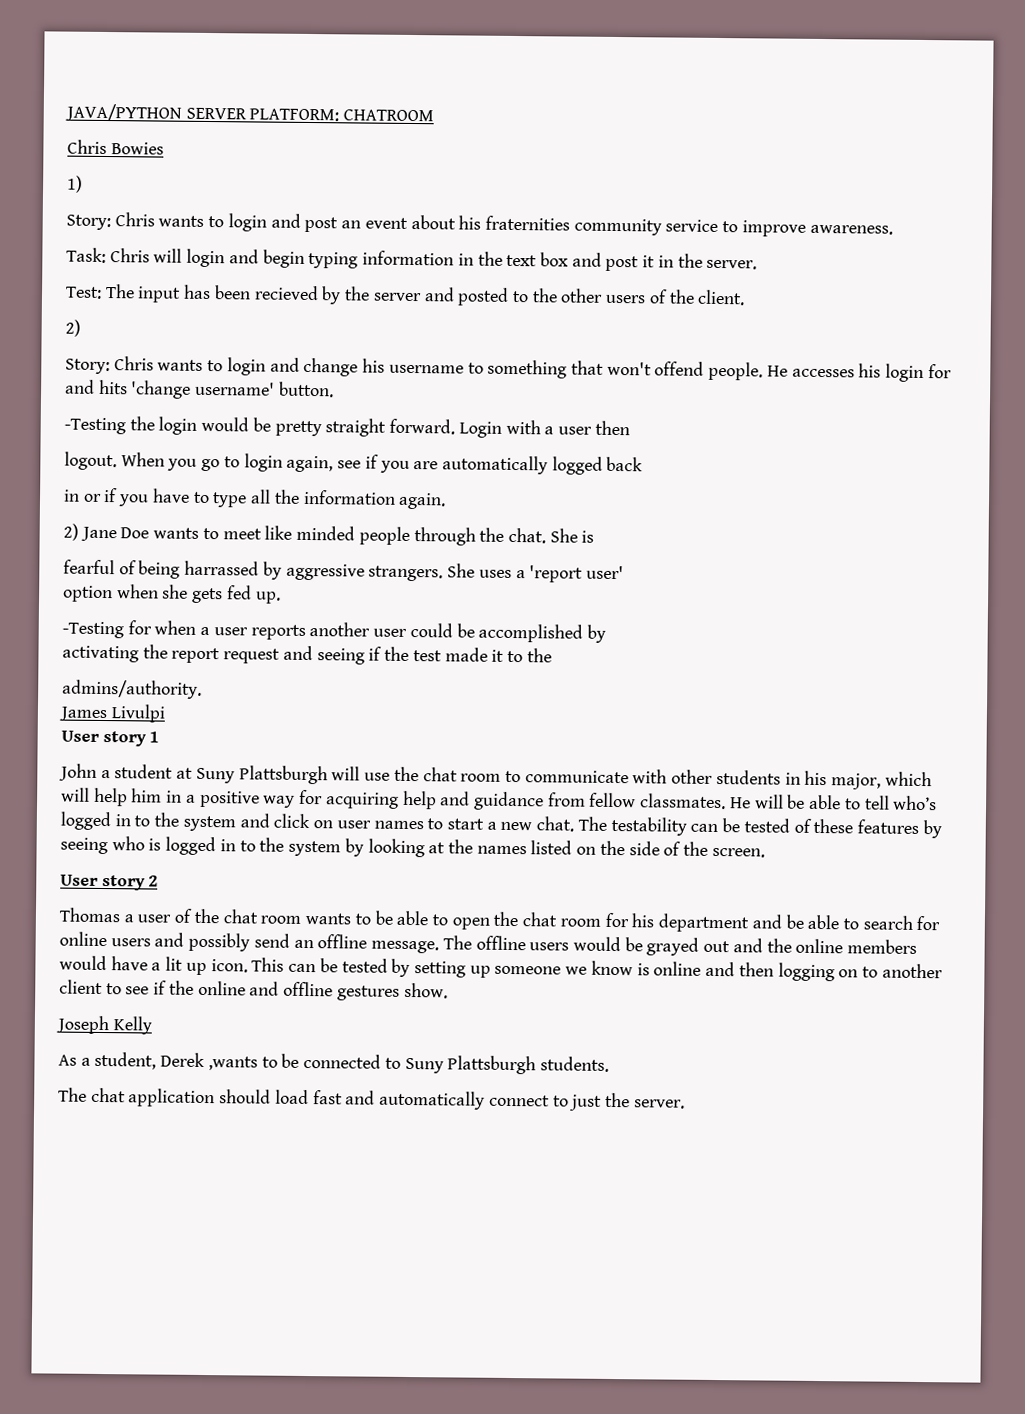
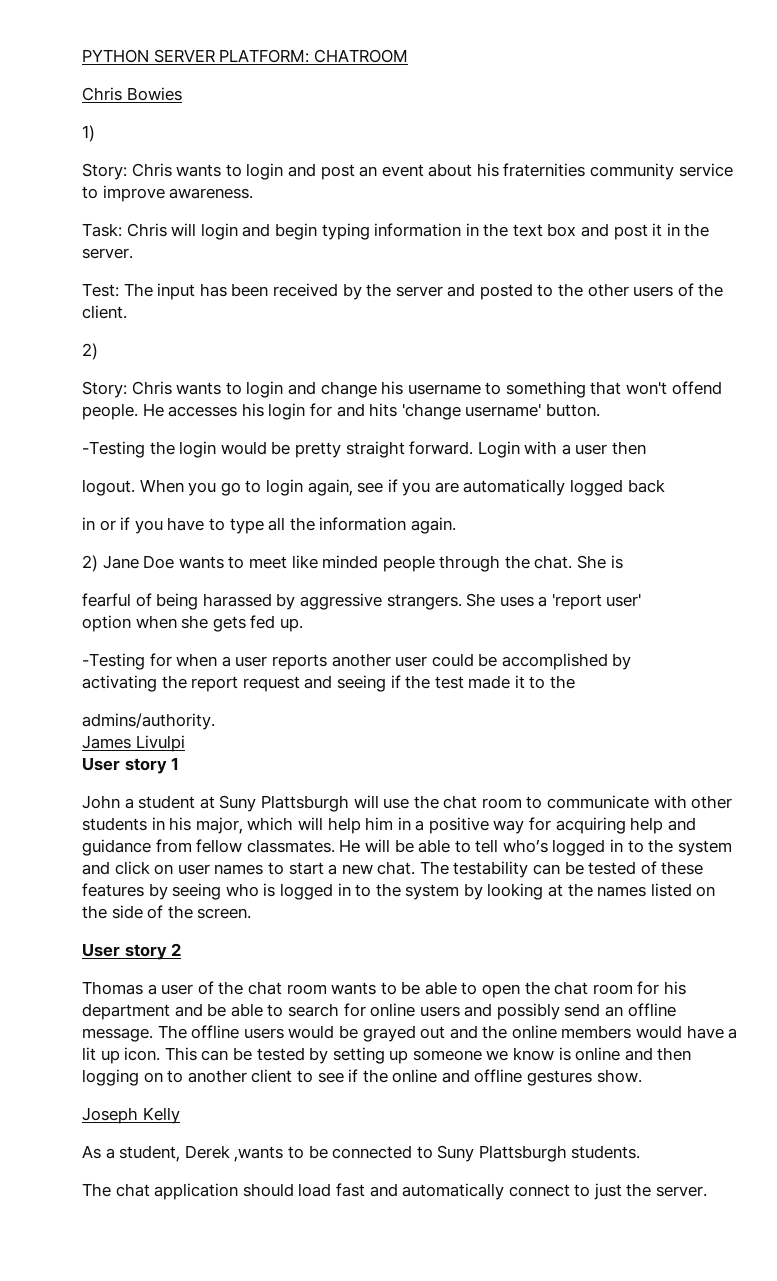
[65,103,182,122] JAVA/PYTHON -> [82,49,149,63] PYTHON
[253,285,319,301] recieved -> [272,283,338,297] received
[184,560,260,576] harrassed -> [202,593,272,607] harassed

